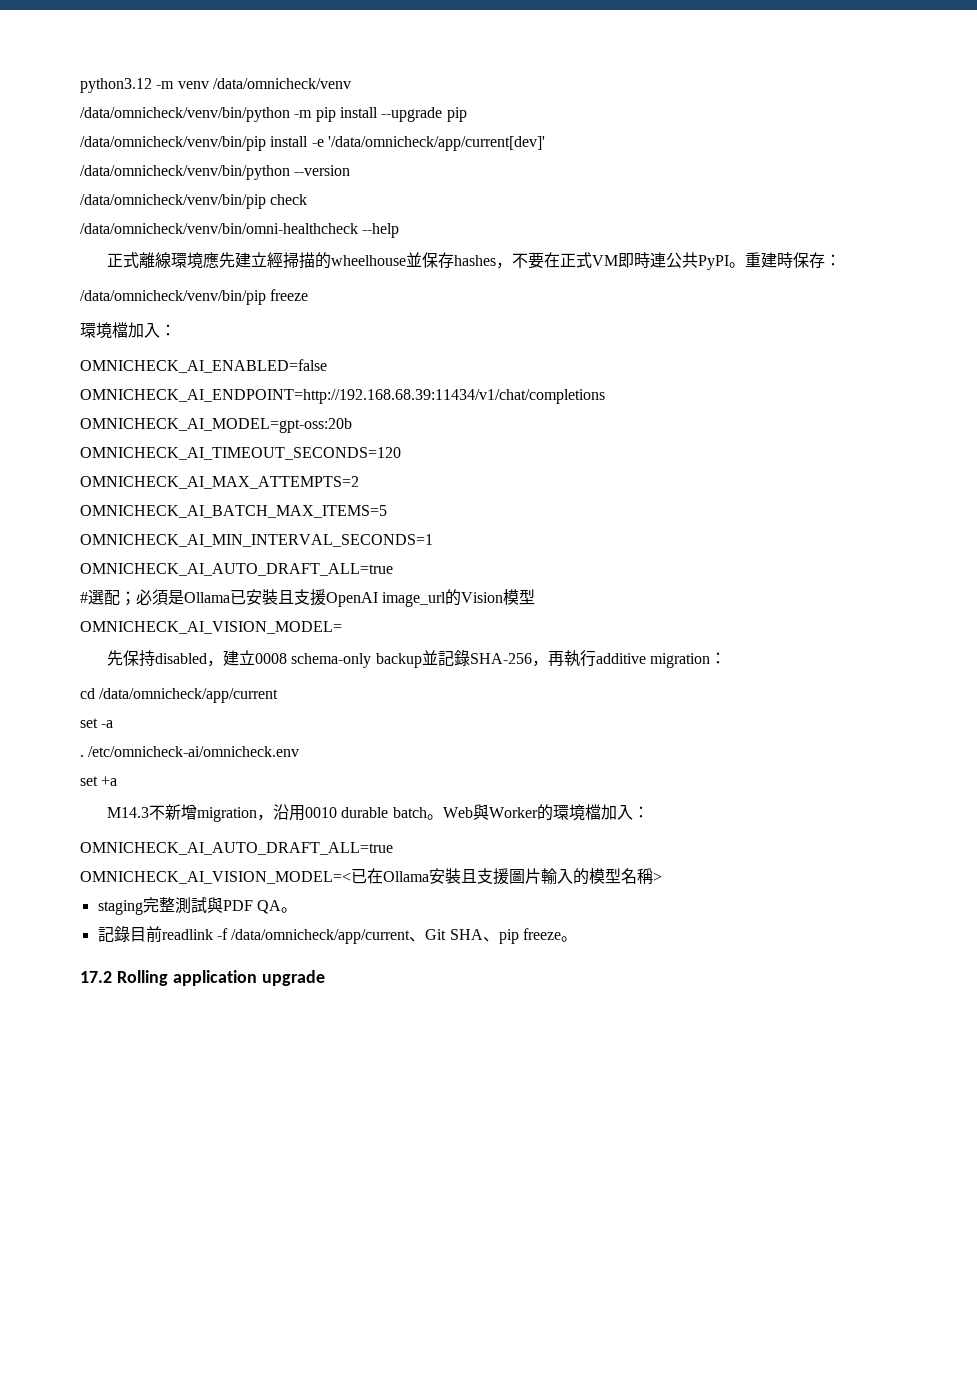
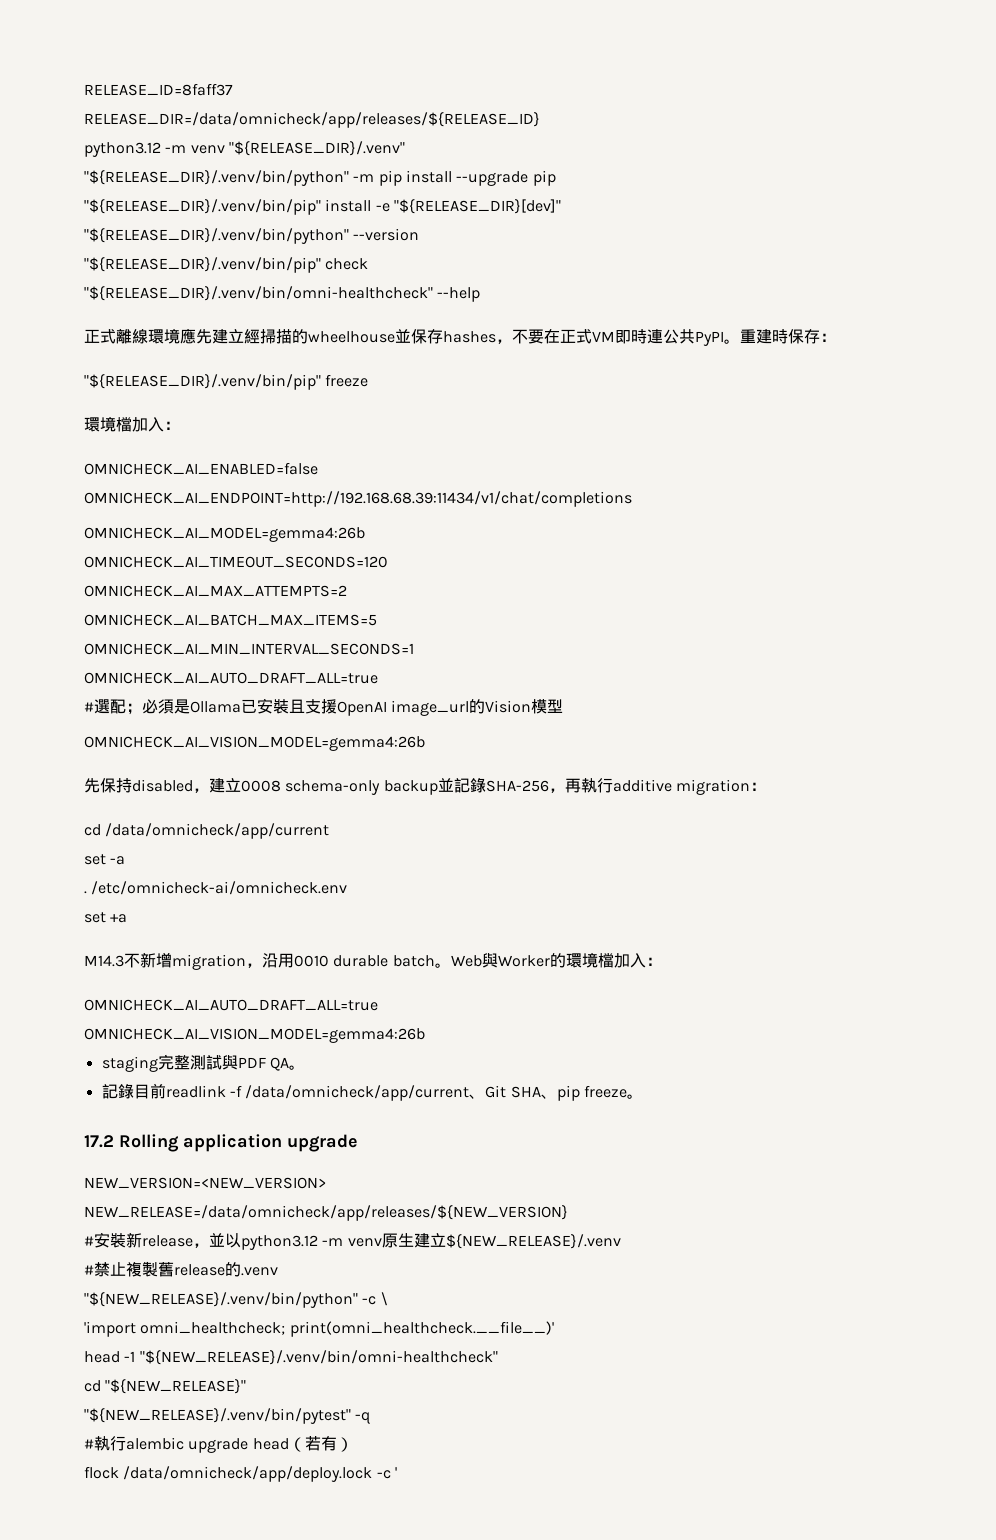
[80,78,351,93] [80,107,290,122] python3.12 -m venv /data/omnicheck/venv // /data/omnicheck/venv/bin/python -> [84,83,233,96] [84,112,540,128] [84,141,405,157] [84,170,349,186] RELEASE_ID=8faff37 // RELEASE_DIR=/data/omnicheck/app/releases/${RELEASE_ID} // python3.12 -m venv "${RELEASE_DIR}/.venv" // "${RELEASE_DIR}/.venv/bin/python"
[80,136,266,151] /data/omnicheck/venv/bin/pip -> [84,199,321,215] "${RELEASE_DIR}/.venv/bin/pip"
[327,136,545,151] [80,165,290,180] '/data/omnicheck/app/current[dev]' // /data/omnicheck/venv/bin/python -> [393,199,561,214] [84,228,349,244] "${RELEASE_DIR}[dev]" // "${RELEASE_DIR}/.venv/bin/python"
[80,194,266,209] /data/omnicheck/venv/bin/pip -> [84,257,321,273] "${RELEASE_DIR}/.venv/bin/pip"
[80,223,358,234] /data/omnicheck/venv/bin/omni-healthcheck -> [84,286,433,301] "${RELEASE_DIR}/.venv/bin/omni-healthcheck"
[80,290,266,305] /data/omnicheck/venv/bin/pip -> [84,374,321,390] "${RELEASE_DIR}/.venv/bin/pip"
[80,418,352,433] OMNICHECK_AI_MODEL=gpt-oss:20b -> [84,527,365,542] OMNICHECK_AI_MODEL=gemma4:26b
[80,621,342,634] OMNICHECK_AI_VISION_MODEL= -> [84,736,425,751] OMNICHECK_AI_VISION_MODEL=gemma4:26b
[80,868,662,885] OMNICHECK_AI_VISION_MODEL=<已在Ollama安裝且支援圖片輸入的模型名稱> -> [84,1028,425,1043] OMNICHECK_AI_VISION_MODEL=gemma4:26b
(325, 978) none -> [84,1177,326,1189] [84,1205,568,1221] [84,1232,621,1250] [84,1261,278,1277] [84,1292,388,1308] [84,1321,554,1337] [84,1350,498,1365] [84,1379,247,1394] [84,1408,371,1424] [84,1436,353,1453] [84,1466,397,1482] // NEW_VERSION=<NEW_VERSION> // NEW_RELEASE=/data/omnicheck/app/releases/${NEW_VERSION} // #安裝新release，並以python3.12 -m venv原生建立${NEW_RELEASE}/.venv // #禁止複製舊release的.venv // "${NEW_RELEASE}/.venv/bin/python" -c \ // 'import omni_healthcheck; print(omni_healthcheck.__file__)' // head -1 "${NEW_RELEASE}/.venv/bin/omni-healthcheck" // cd "${NEW_RELEASE}" // "${NEW_RELEASE}/.venv/bin/pytest" -q // #執行alembic upgrade head（若有） // flock /data/omnicheck/app/deploy.lock -c '

